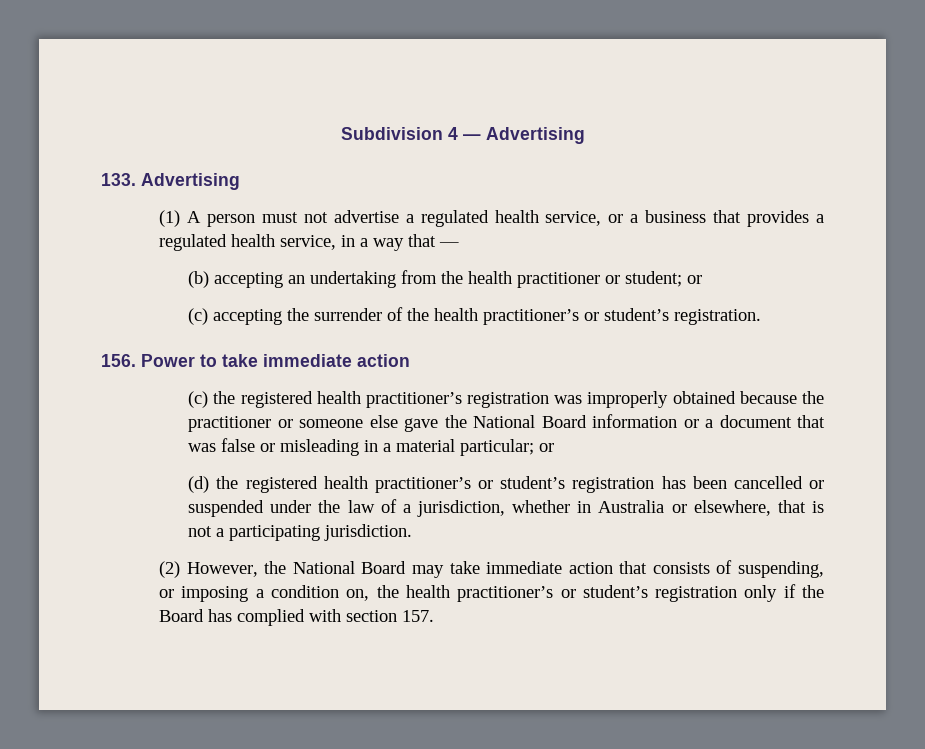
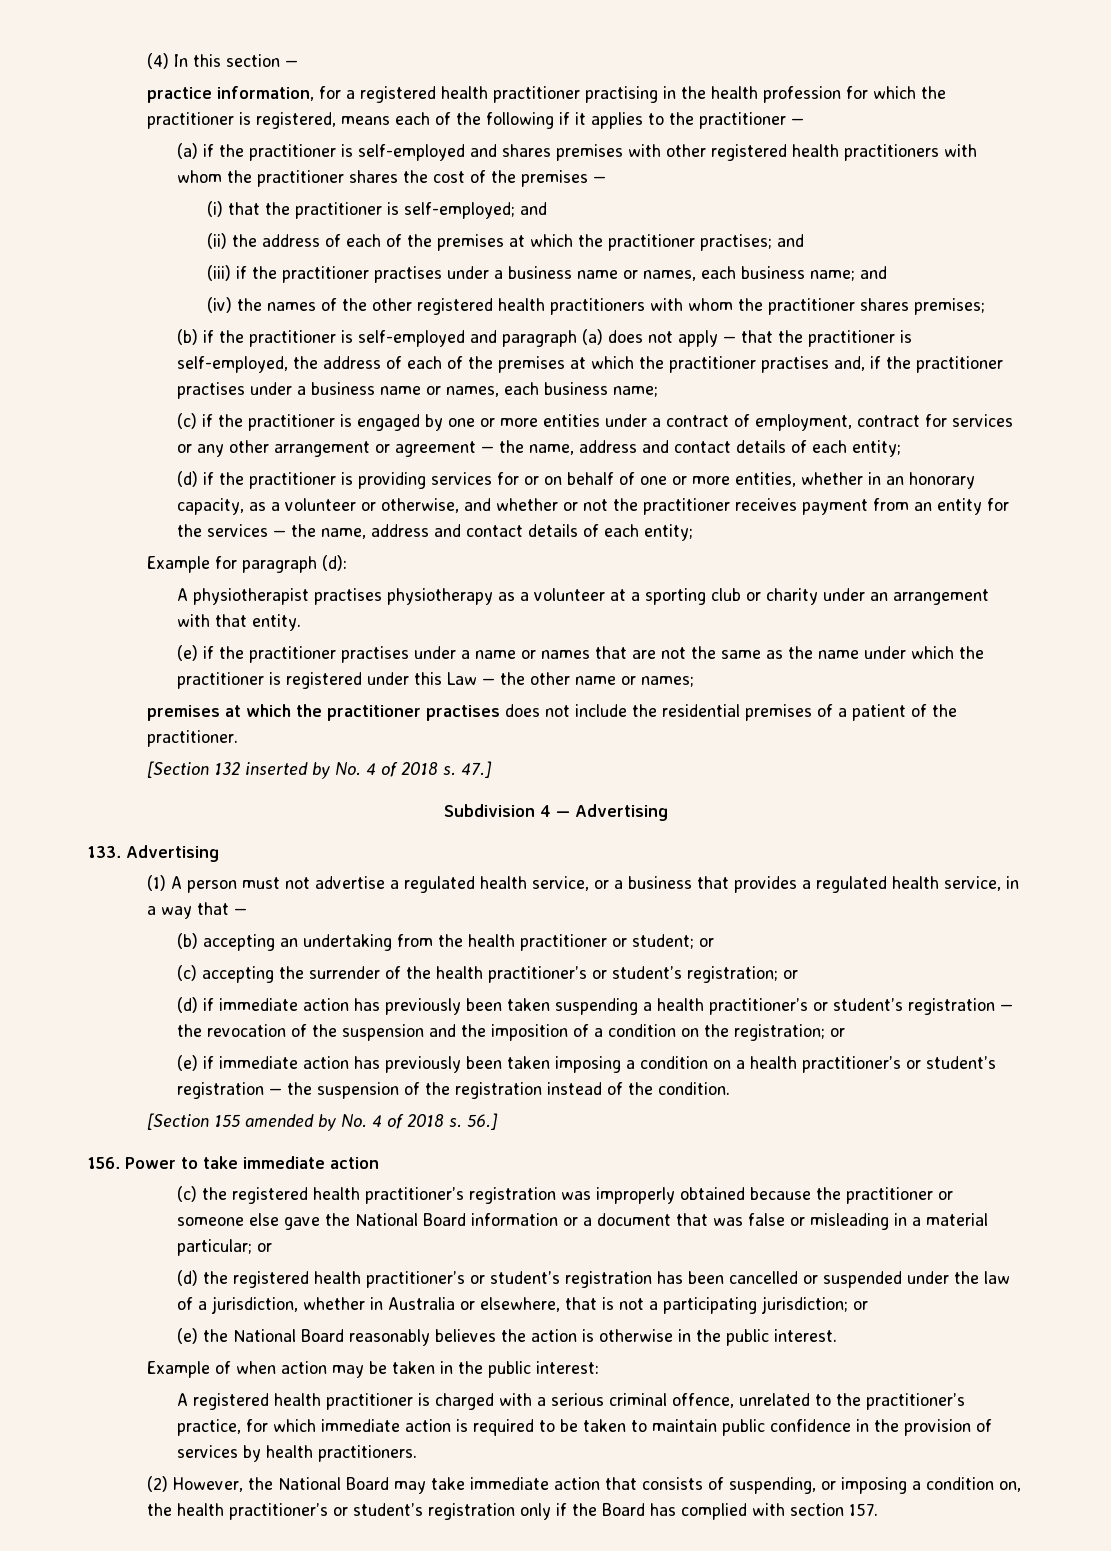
(340, 133) none -> [147,53,299,69] [147,86,947,103] [147,112,805,129] [177,143,978,161] [177,170,607,187] [207,201,548,219] [207,233,805,251] [207,265,888,283] [207,297,986,315] [177,329,913,347] [177,356,1004,373] [177,382,659,399] [177,413,1014,431] [177,440,902,457] [177,471,976,489] [177,498,1010,515] [177,524,694,541] [147,555,348,573] [177,588,990,605] [177,614,302,631] [177,645,985,663] [177,672,695,689] [147,704,958,721] [147,730,239,747] [147,761,493,779] (4) In this section — // practice information, for a registered health practitioner practising in the health profession for which the practitioner is registered, means each of the following if it applies to the practitioner — // (a) if the practitioner is self-employed and shares premises with other registered health practitioners with whom the practitioner shares the cost of the premises — // (i) that the practitioner is self-employed; and // (ii) the address of each of the premises at which the practitioner practises; and // (iii) if the practitioner practises under a business name or names, each business name; and // (iv) the names of the other registered health practitioners with whom the practitioner shares premises; // (b) if the practitioner is self-employed and paragraph (a) does not apply — that the practitioner is self-employed, the address of each of the premises at which the practitioner practises and, if the practitioner practises under a business name or names, each business name; // (c) if the practitioner is engaged by one or more entities under a contract of employment, contract for services or any other arrangement or agreement — the name, address and contact details of each entity; // (d) if the practitioner is providing services for or on behalf of one or more entities, whether in an honorary capacity, as a volunteer or otherwise, and whether or not the practitioner receives payment from an entity for the services — the name, address and contact details of each entity; // Example for paragraph (d): // A physiotherapist practises physiotherapy as a volunteer at a sporting club or charity under an arrangement with that entity. // (e) if the practitioner practises under a name or names that are not the same as the name under which the practitioner is registered under this Law — the other name or names; // premises at which the practitioner practises does not include the residential premises of a patient of the practitioner. // [Section 132 inserted by No. 4 of 2018 s. 47.] //
[674,309,762,325] registration. -> [687,966,799,983] [177,997,1014,1015] [177,1024,846,1041] [177,1055,997,1073] [177,1082,731,1099] [147,1113,499,1131] registration; or // (d) if immediate action has previously been taken suspending a health practitioner’s or student’s registration — the revocation of the suspension and the imposition of a condition on the registration; or // (e) if immediate action has previously been taken imposing a condition on a health practitioner’s or student’s registration — the suspension of the registration instead of the condition. // [Section 155 amended by No. 4 of 2018 s. 56.]
[324,524,413,541] jurisdiction. -> [761,1296,869,1314] [177,1328,838,1346] [147,1361,600,1378] [177,1393,966,1410] [177,1419,993,1436] [177,1445,418,1462] jurisdiction; or // (e) the National Board reasonably believes the action is otherwise in the public interest. // Example of when action may be taken in the public interest: // A registered health practitioner is charged with a serious criminal offence, unrelated to the practitioner’s practice, for which immediate action is required to be taken to maintain public confidence in the provision of services by health practitioners.

